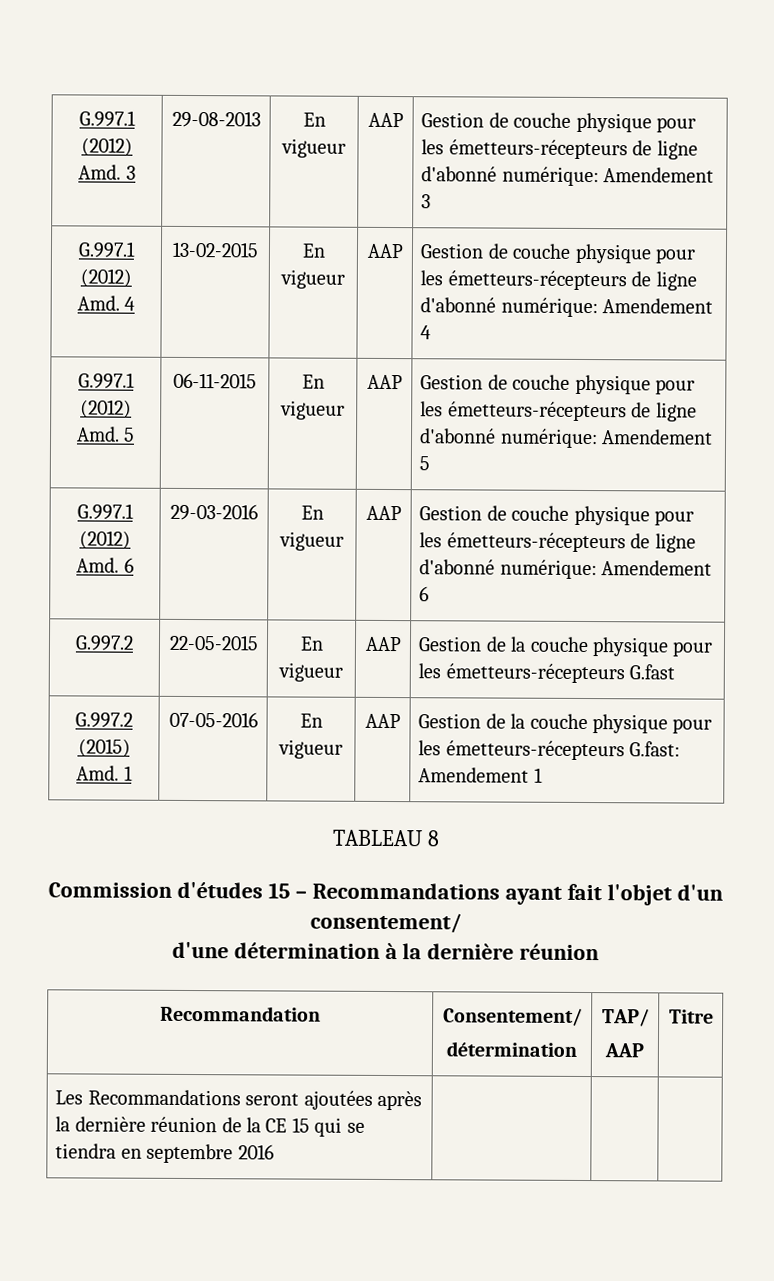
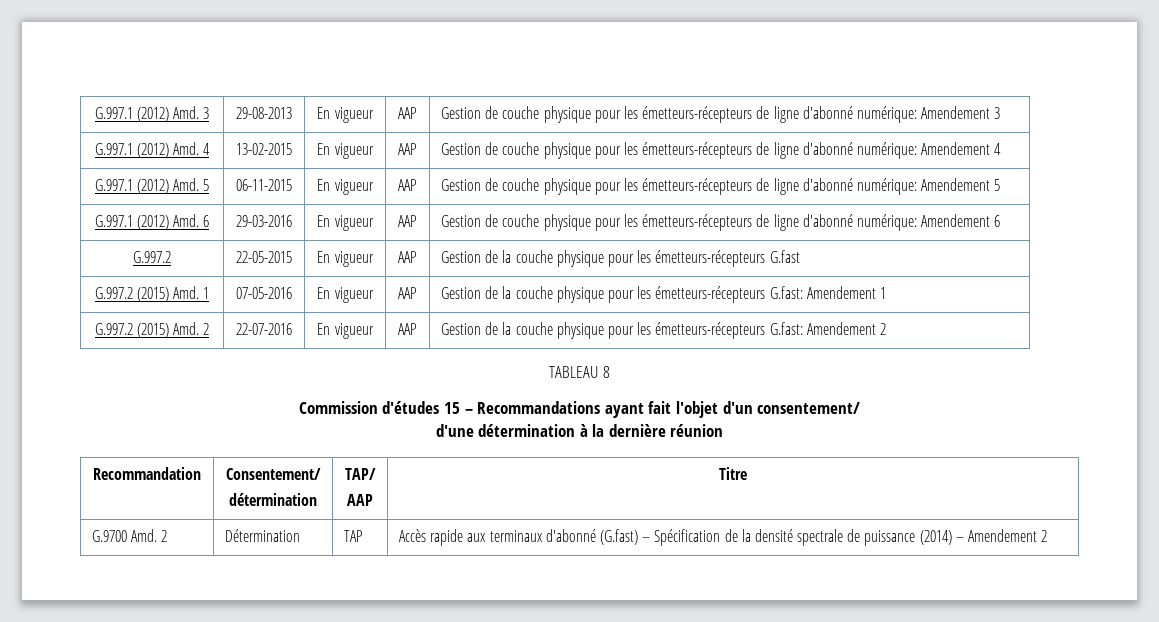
(543, 775) none -> [94,322,210,338] [236,323,292,335] [317,323,374,339] [398,323,417,335] [441,322,886,339] // G.997.2 (2015) Amd. 2 | 22-07-2016 | En vigueur | AAP | Gestion de la couche physique pour les émetteurs-récepteurs G.fast: Amendement 2
[55,1089,423,1111] [55,1116,365,1137] [55,1143,274,1164] Les Recommandations seront ajoutées après la dernière réunion de la CE 15 qui se tiendra en septembre 2016 | | | -> [92,529,168,542] [225,529,301,542] [344,530,364,542] [399,529,1048,546] G.9700 Amd. 2 | Détermination | TAP | Accès rapide aux terminaux d'abonné (G.fast) – Spécification de la densité spectrale de puissance (2014) – Amendement 2

